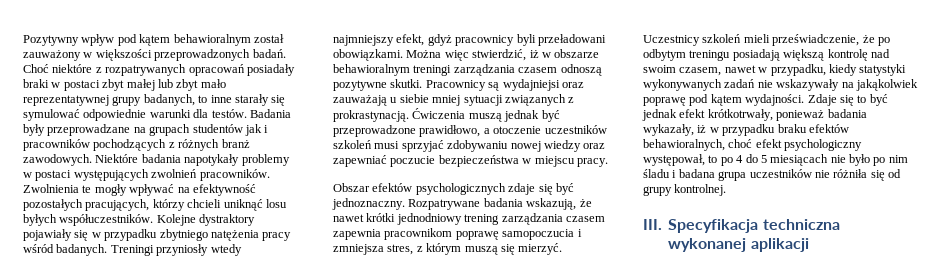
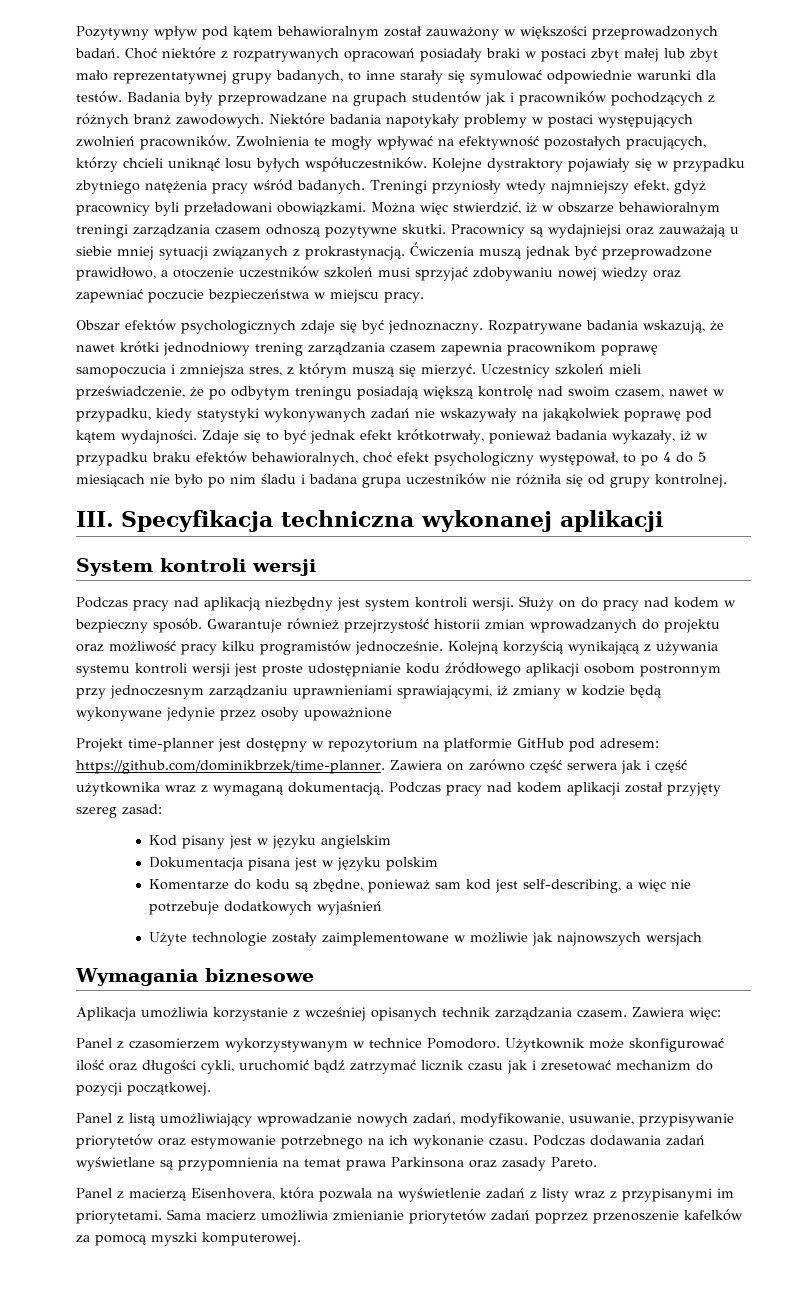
(809, 245) none -> [76,558,316,576] [76,596,736,611] [75,618,720,633] [76,640,718,655] [76,662,721,677] [76,685,662,699] [76,707,392,721] [76,738,659,752] [76,759,687,774] [76,782,721,796] [76,804,162,818] [149,835,392,849] [149,857,439,871] [149,879,692,893] [149,901,383,915] [149,932,703,946] [75,968,314,986] [76,1007,721,1021] [76,1038,724,1052] [76,1060,713,1074] [76,1082,211,1096] [76,1113,734,1127] [76,1134,705,1149] [76,1157,597,1171] [76,1187,734,1202] [76,1209,743,1224] [76,1232,301,1246] // System kontroli wersji // Podczas pracy nad aplikacją niezbędny jest system kontroli wersji. Służy on do pracy nad kodem w bezpieczny sposób. Gwarantuje również przejrzystość historii zmian wprowadzanych do projektu oraz możliwość pracy kilku programistów jednocześnie. Kolejną korzyścią wynikającą z używania systemu kontroli wersji jest proste udostępnianie kodu źródłowego aplikacji osobom postronnym przy jednoczesnym zarządzaniu uprawnieniami sprawiającymi, iż zmiany w kodzie będą wykonywane jedynie przez osoby upoważnione // Projekt time-planner jest dostępny w repozytorium na platformie GitHub pod adresem: https://github.com/dominikbrzek/time-planner. Zawiera on zarówno część serwera jak i część użytkownika wraz z wymaganą dokumentacją. Podczas pracy nad kodem aplikacji został przyjęty szereg zasad: // Kod pisany jest w języku angielskim // Dokumentacja pisana jest w języku polskim // Komentarze do kodu są zbędne, ponieważ sam kod jest self-describing, a więc nie potrzebuje dodatkowych wyjaśnień // Użyte technologie zostały zaimplementowane w możliwie jak najnowszych wersjach // Wymagania biznesowe // Aplikacja umożliwia korzystanie z wcześniej opisanych technik zarządzania czasem. Zawiera więc: // Panel z czasomierzem wykorzystywanym w technice Pomodoro. Użytkownik może skonfigurować ilość oraz długości cykli, uruchomić bądź zatrzymać licznik czasu jak i zresetować mechanizm do pozycji początkowej. // Panel z listą umożliwiający wprowadzanie nowych zadań, modyfikowanie, usuwanie, przypisywanie priorytetów oraz estymowanie potrzebnego na ich wykonanie czasu. Podczas dodawania zadań wyświetlane są przypomnienia na temat prawa Parkinsona oraz zasady Pareto. // Panel z macierzą Eisenhovera, która pozwala na wyświetlenie zadań z listy wraz z przypisanymi im priorytetami. Sama macierz umożliwia zmienianie priorytetów zadań poprzez przenoszenie kafelków za pomocą myszki komputerowej.

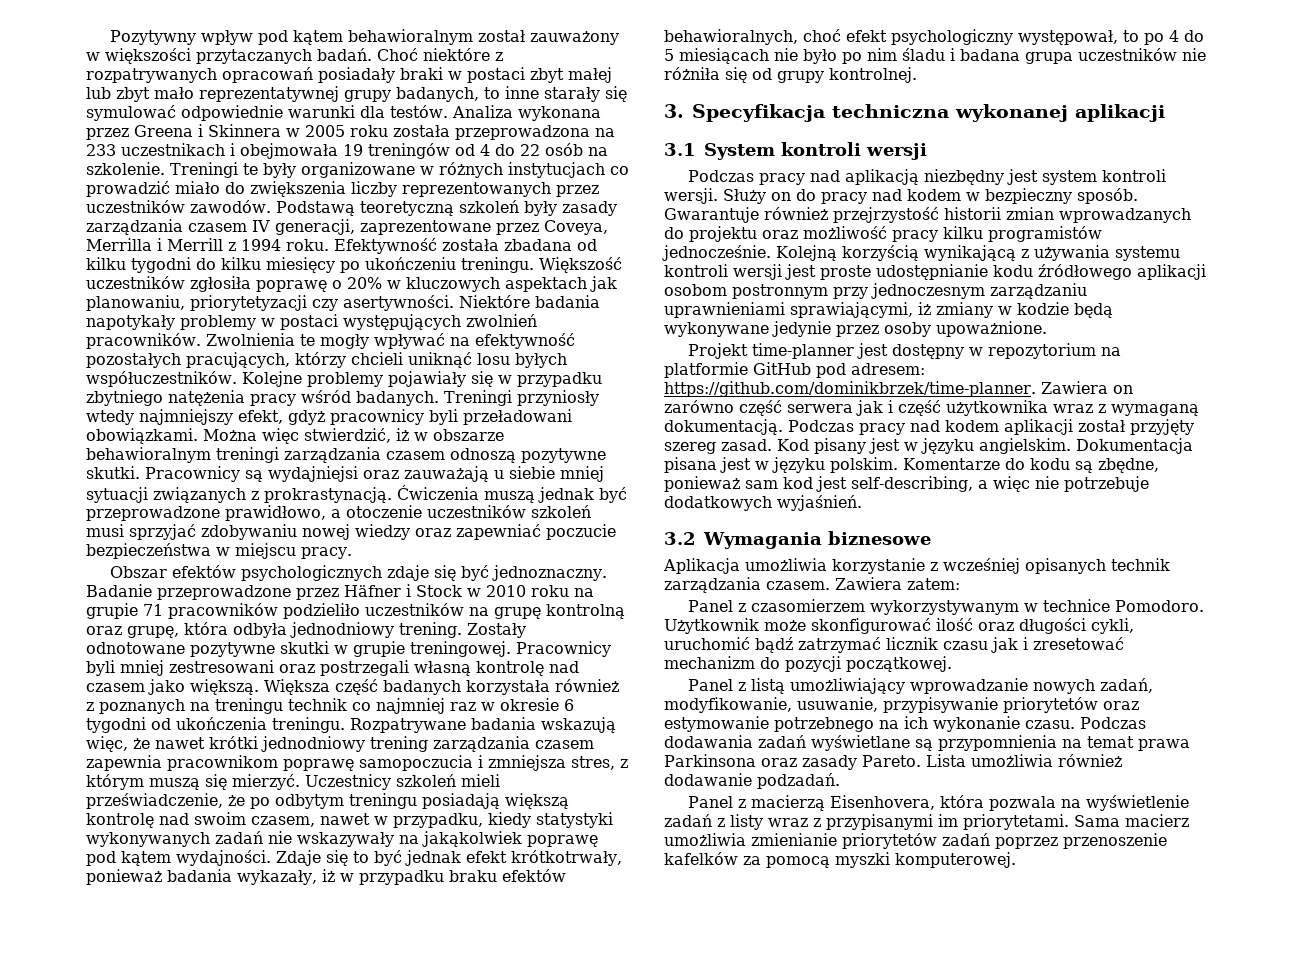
[592,26,718,40] przeprowadzonych -> [196,49,312,64] przytaczanych
[126,91,715,106] [76,113,264,128] Badania były przeprowadzane na grupach studentów jak i pracowników pochodzących z różnych branż zawodowych. -> [451,105,601,121] [86,124,615,140] [86,143,608,159] [86,162,629,178] [86,181,599,197] [86,200,617,216] [86,219,608,235] [86,238,597,254] [86,257,622,273] [86,276,617,292] [86,295,454,311] Analiza wykonana przez Greena i Skinnera w 2005 roku została przeprowadzona na 233 uczestnikach i obejmowała 19 treningów od 4 do 22 osób na szkolenie. Treningi te były organizowane w różnych instytucjach co prowadzić miało do zwiększenia liczby reprezentowanych przez uczestników zawodów. Podstawą teoretyczną szkoleń były zasady zarządzania czasem IV generacji, zaprezentowane przez Coveya, Merrilla i Merrill z 1994 roku. Efektywność została zbadana od kilku tygodni do kilku miesięcy po ukończeniu treningu. Większość uczestników zgłosiła poprawę o 20% w kluczowych aspektach jak planowaniu, priorytetyzacji czy asertywności.
[486,158,563,172] dystraktory -> [306,372,383,387] problemy
[487,320,705,334] Rozpatrywane badania wskazują, -> [86,584,594,600] [86,603,625,619] [86,622,526,638] [86,641,611,657] [86,660,579,676] [86,679,619,695] [86,698,574,714] [86,717,616,733] [86,736,128,752] Badanie przeprowadzone przez Häfner i Stock w 2010 roku na grupie 71 pracowników podzieliło uczestników na grupę kontrolną oraz grupę, która odbyła jednodniowy trening. Zostały odnotowane pozytywne skutki w grupie treningowej. Pracownicy byli mniej zestresowani oraz postrzegali własną kontrolę nad czasem jako większą. Większa część badanych korzystała również z poznanych na treningu technik co najmniej raz w okresie 6 tygodni od ukończenia treningu. Rozpatrywane badania wskazują więc,
[76,511,114,527] III. -> [664,104,684,118] 3.
(664, 521) none -> [664,143,696,156] 3.1
[304,707,392,721] upoważnione -> [936,321,1047,337] upoważnione.
[122,804,162,815] zasad: // -> [721,439,772,451] zasad.
[321,835,392,849] angielskim // -> [979,438,1071,454] angielskim.
[386,857,439,871] polskim // -> [830,457,898,473] polskim.
[317,901,383,915] [149,932,703,946] wyjaśnień // Użyte technologie zostały zaimplementowane w możliwie jak najnowszych wersjach // -> [777,495,862,511] [664,532,696,545] wyjaśnień. // 3.2
[689,1007,721,1020] więc: -> [907,578,960,590] zatem:
(597, 1162) none -> [926,754,1122,767] [664,773,840,789] Lista umożliwia również dodawanie podzadań.

